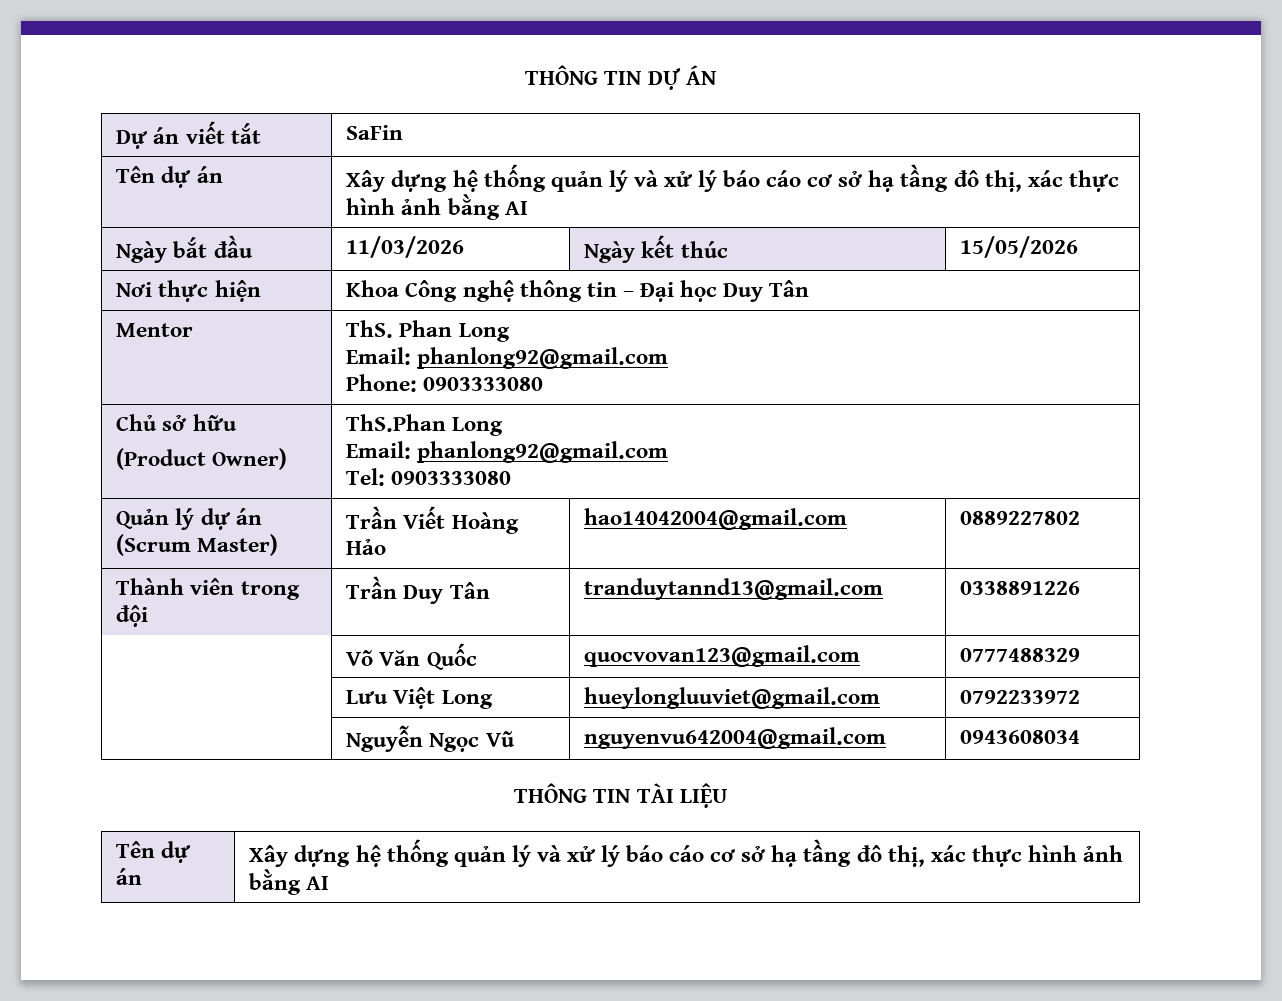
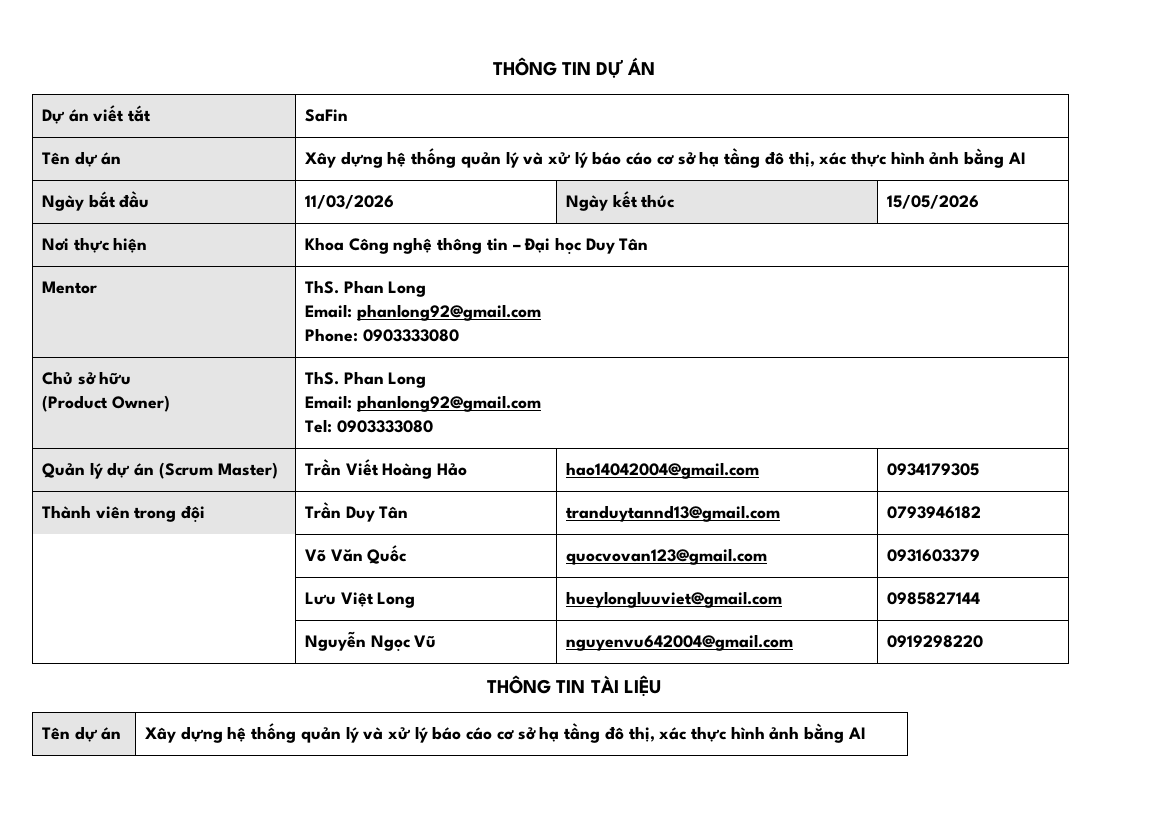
[346,414,447,432] ThS.Phan -> [304,371,384,385] ThS. Phan
[960,511,1081,525] 0889227802 -> [886,463,979,476] 0934179305
[960,581,1081,595] 0338891226 -> [886,506,981,519] 0793946182
[960,648,1081,662] 0777488329 -> [886,549,980,562] 0931603379
[960,690,1081,704] 0792233972 -> [886,592,980,605] 0985827144
[960,730,1081,744] 0943608034 -> [886,635,983,648] 0919298220

